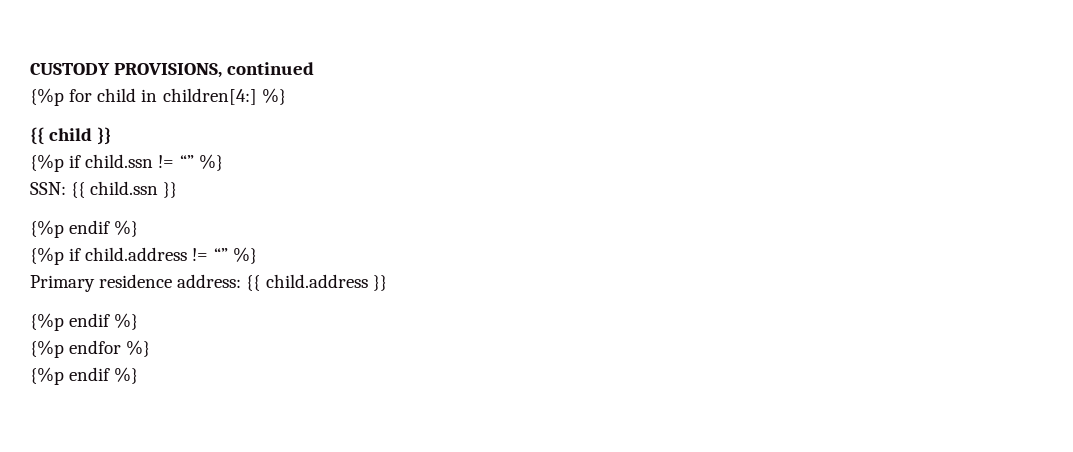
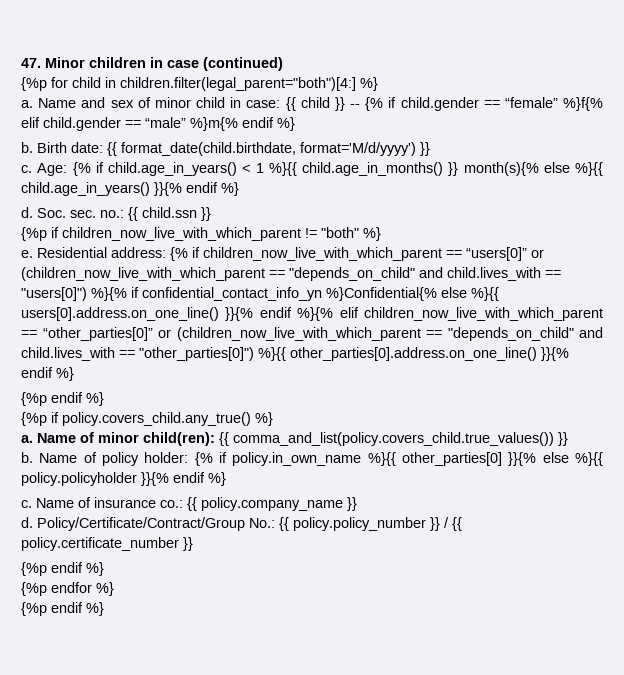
[30,62,315,78] CUSTODY PROVISIONS, continued -> [21,57,283,71] 47. Minor children in case (continued)
[162,88,286,105] [30,127,112,145] [30,154,223,172] [30,181,178,198] children[4:] %} // {{ child }} // {%p if child.ssn != “” %} // SSN: {{ child.ssn }} -> [120,77,378,91] [21,97,604,111] [21,117,295,131] [21,142,430,156] [21,162,603,176] [21,182,239,196] [21,207,211,221] [21,227,381,241] [21,247,544,261] [21,267,561,281] [21,287,499,301] [21,307,603,321] [21,327,603,341] [21,347,569,361] [21,367,74,381] children.filter(legal_parent="both")[4:] %} // a. Name and sex of minor child in case: {{ child }} -- {% if child.gender == “female” %}f{% elif child.gender == “male” %}m{% endif %} // b. Birth date: {{ format_date(child.birthdate, format='M/d/yyyy') }} // c. Age: {% if child.age_in_years() < 1 %}{{ child.age_in_months() }} month(s){% else %}{{ child.age_in_years() }}{% endif %} // d. Soc. sec. no.: {{ child.ssn }} // {%p if children_now_live_with_which_parent != "both" %} // e. Residential address: {% if children_now_live_with_which_parent == “users[0]” or (children_now_live_with_which_parent == "depends_on_child" and child.lives_with == "users[0]") %}{% if confidential_contact_info_yn %}Confidential{% else %}{{ users[0].address.on_one_line() }}{% endif %}{% elif children_now_live_with_which_parent == “other_parties[0]” or (children_now_live_with_which_parent == "depends_on_child" and child.lives_with == "other_parties[0]") %}{{ other_parties[0].address.on_one_line() }}{% endif %}
[85,247,257,264] [30,274,368,292] child.address != “” %} // Primary residence address: {{ child.address -> [62,412,273,426] [21,432,568,446] [21,452,603,466] [21,472,226,486] [21,497,357,511] [21,517,462,531] [21,537,179,551] policy.covers_child.any_true() %} // a. Name of minor child(ren): {{ comma_and_list(policy.covers_child.true_values()) }} // b. Name of policy holder: {% if policy.in_own_name %}{{ other_parties[0] }}{% else %}{{ policy.policyholder }}{% endif %} // c. Name of insurance co.: {{ policy.company_name }} // d. Policy/Certificate/Contract/Group No.: {{ policy.policy_number }} / {{ policy.certificate_number

